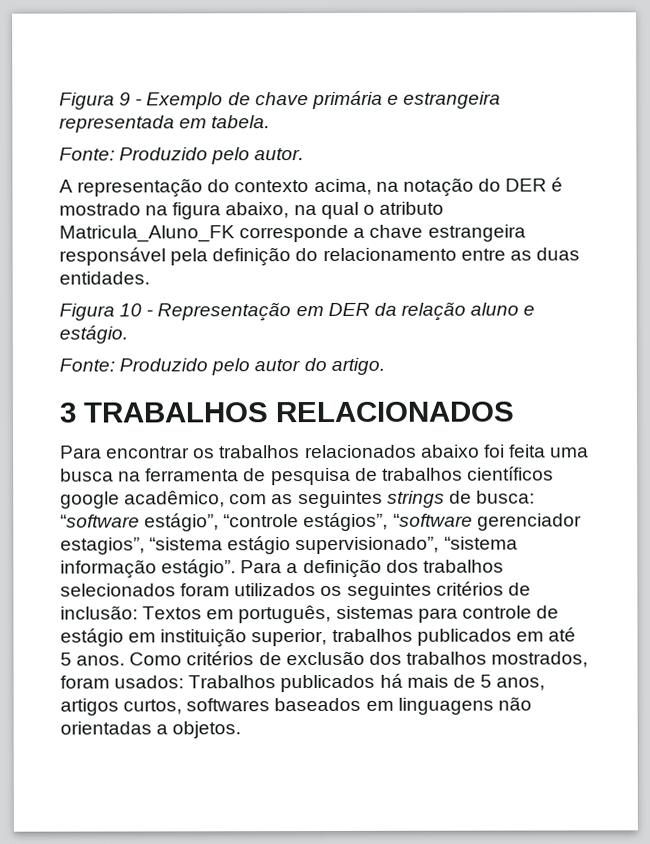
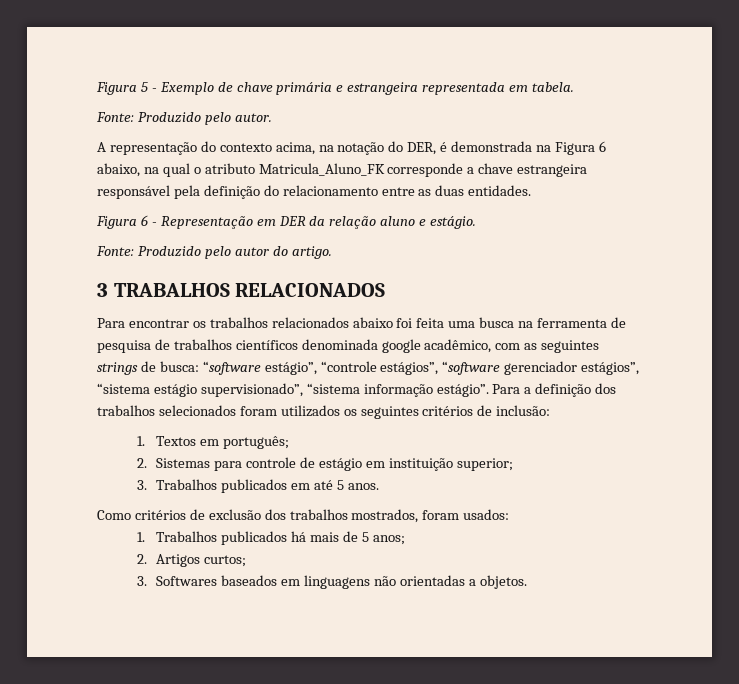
[59,92,132,110] Figura 9 -> [96,82,148,95] Figura 5
[505,177,564,192] [59,202,222,220] DER é mostrado na figura -> [407,141,606,155] DER, é demonstrada na Figura 6
[119,303,143,317] 10 -> [140,215,148,226] 6
(554, 473) none -> [301,339,378,350] denominada
[60,537,145,555] estagios”, -> [581,362,640,375] estágios”,
(138, 612) none -> [136,436,145,446] // 1.
[238,604,414,624] português, sistemas -> [223,436,290,449] [136,458,211,468] português; // 2. Sistemas
[251,628,413,647] superior, trabalhos -> [456,458,513,471] [136,479,218,490] superior; // 3. Trabalhos
(126, 660) none -> (379, 486) //
(185, 682) none -> [136,532,145,542] // 1.
[496,677,546,691] [60,698,271,716] anos, artigos curtos, softwares -> [372,535,405,545] [136,554,247,567] [136,576,218,586] anos; // 2. Artigos curtos; // 3. Softwares

